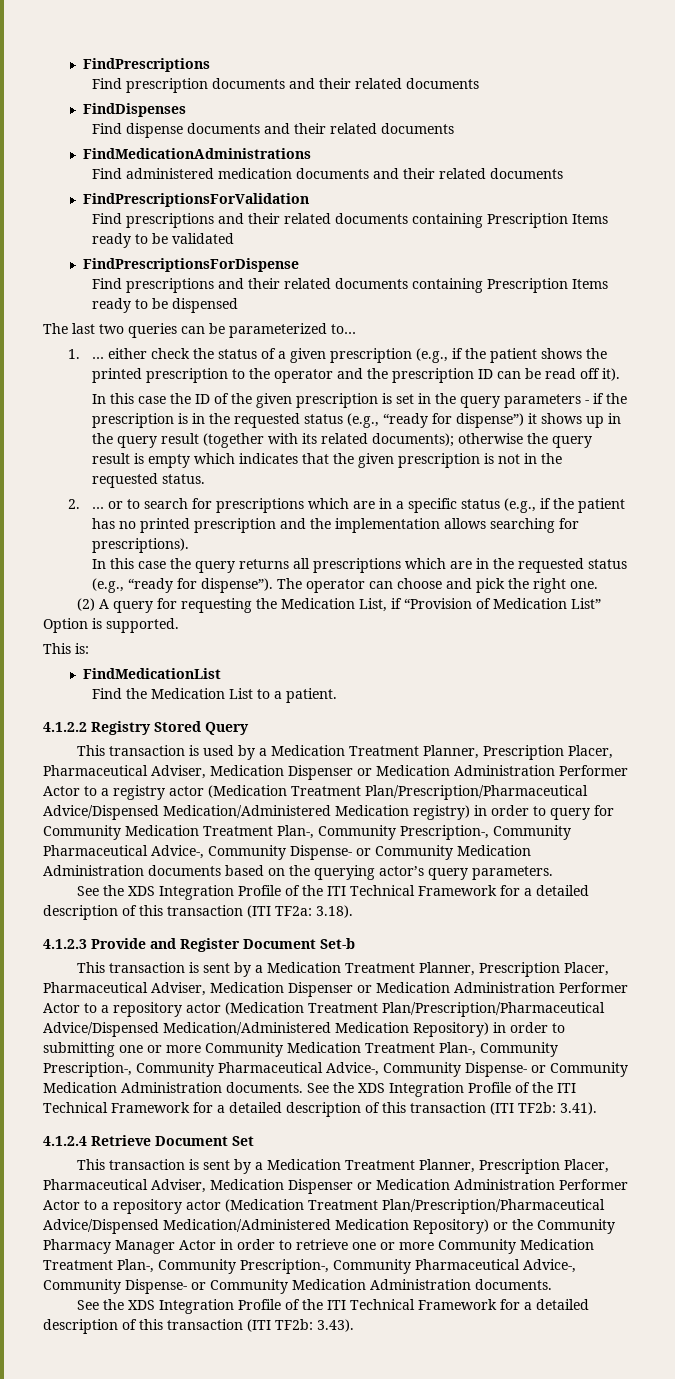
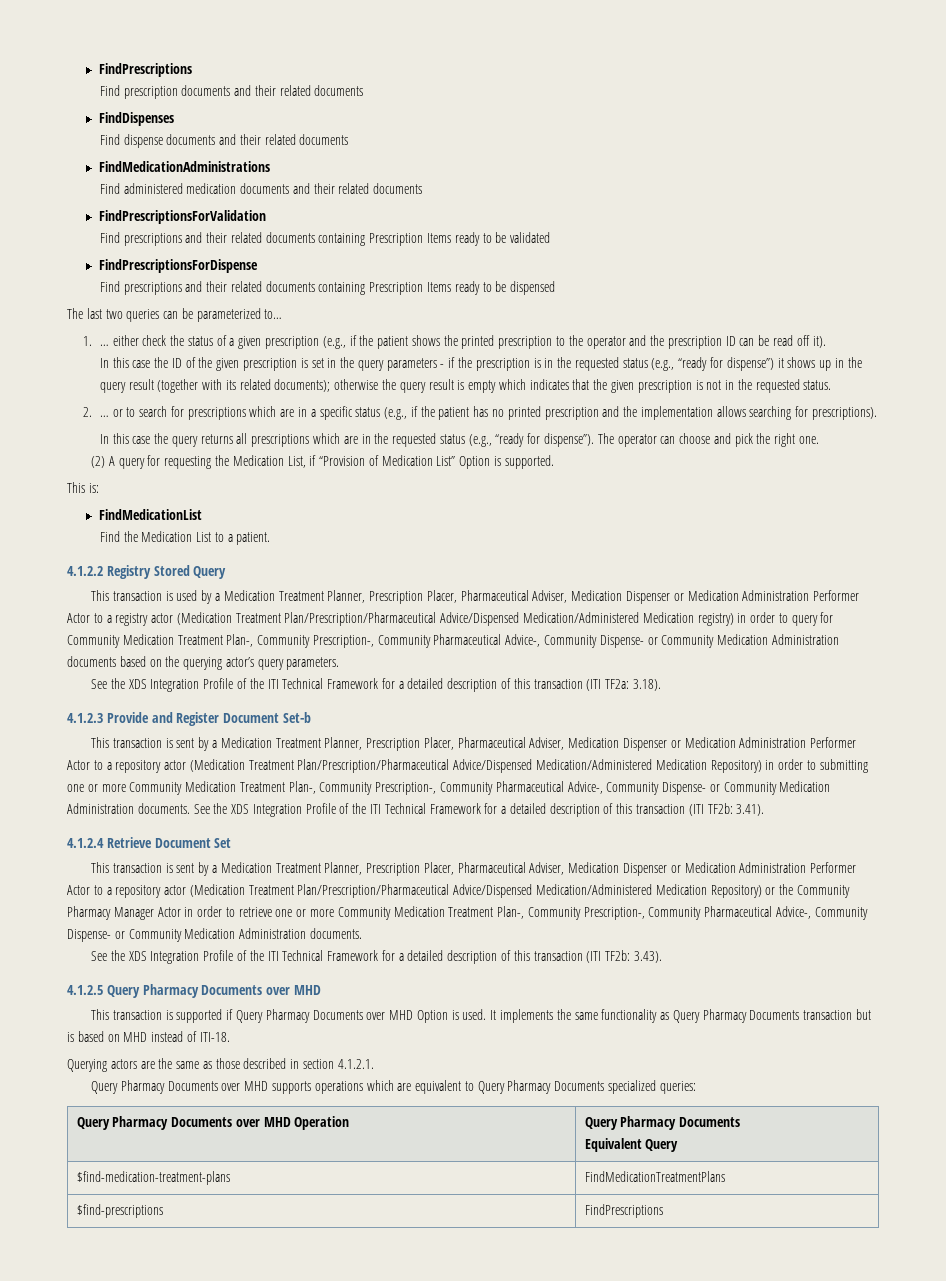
(354, 1325) none -> [67,984,321,998] [91,1009,871,1023] [67,1031,230,1042] [67,1058,374,1072] [91,1080,696,1094] [76,1116,350,1130] [584,1116,741,1130] [584,1138,679,1152] [76,1171,230,1185] [584,1171,725,1182] [76,1204,163,1218] [584,1204,663,1218] // 4.1.2.5 Query Pharmacy Documents over MHD // This transaction is supported if Query Pharmacy Documents over MHD Option is used. It implements the same functionality as Query Pharmacy Documents transaction but is based on MHD instead of ITI-18. // Querying actors are the same as those described in section 4.1.2.1. // Query Pharmacy Documents over MHD supports operations which are equivalent to Query Pharmacy Documents specialized queries: // Query Pharmacy Documents over MHD Operation | Query Pharmacy Documents // Equivalent Query // $find-medication-treatment-plans | FindMedicationTreatmentPlans // $find-prescriptions | FindPrescriptions

